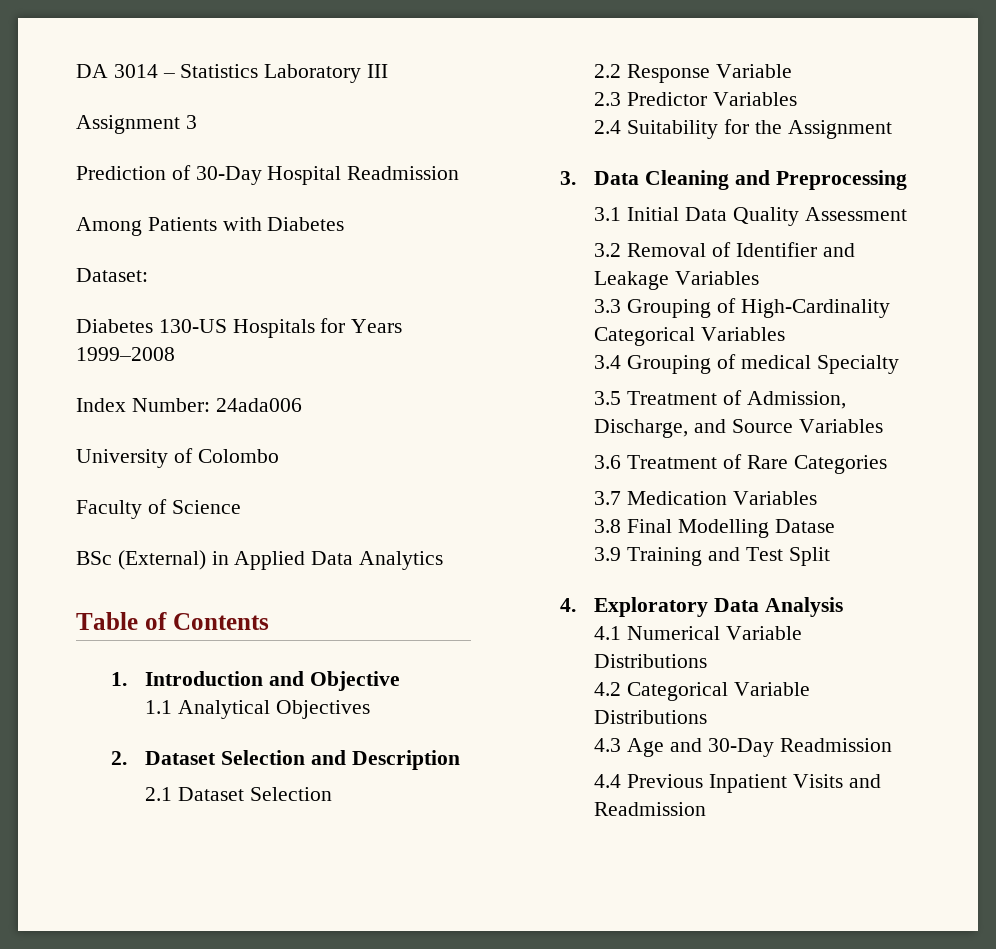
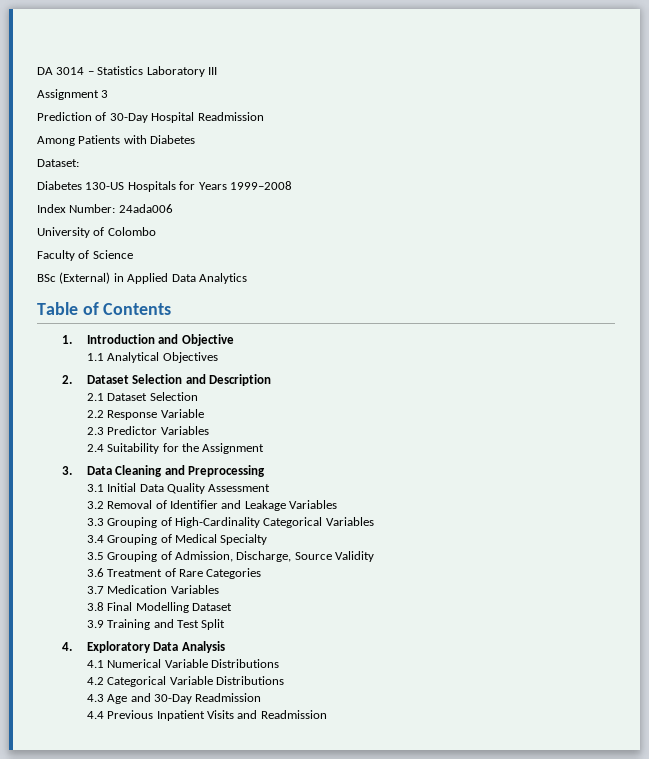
[740,355,811,369] medical -> [174,534,217,543] Medical
[627,391,718,405] Treatment -> [107,551,158,562] Grouping
[694,419,883,433] and Source Variables -> [294,551,375,562] Source Validity
[774,519,835,533] Datase -> [191,603,232,611] Dataset

